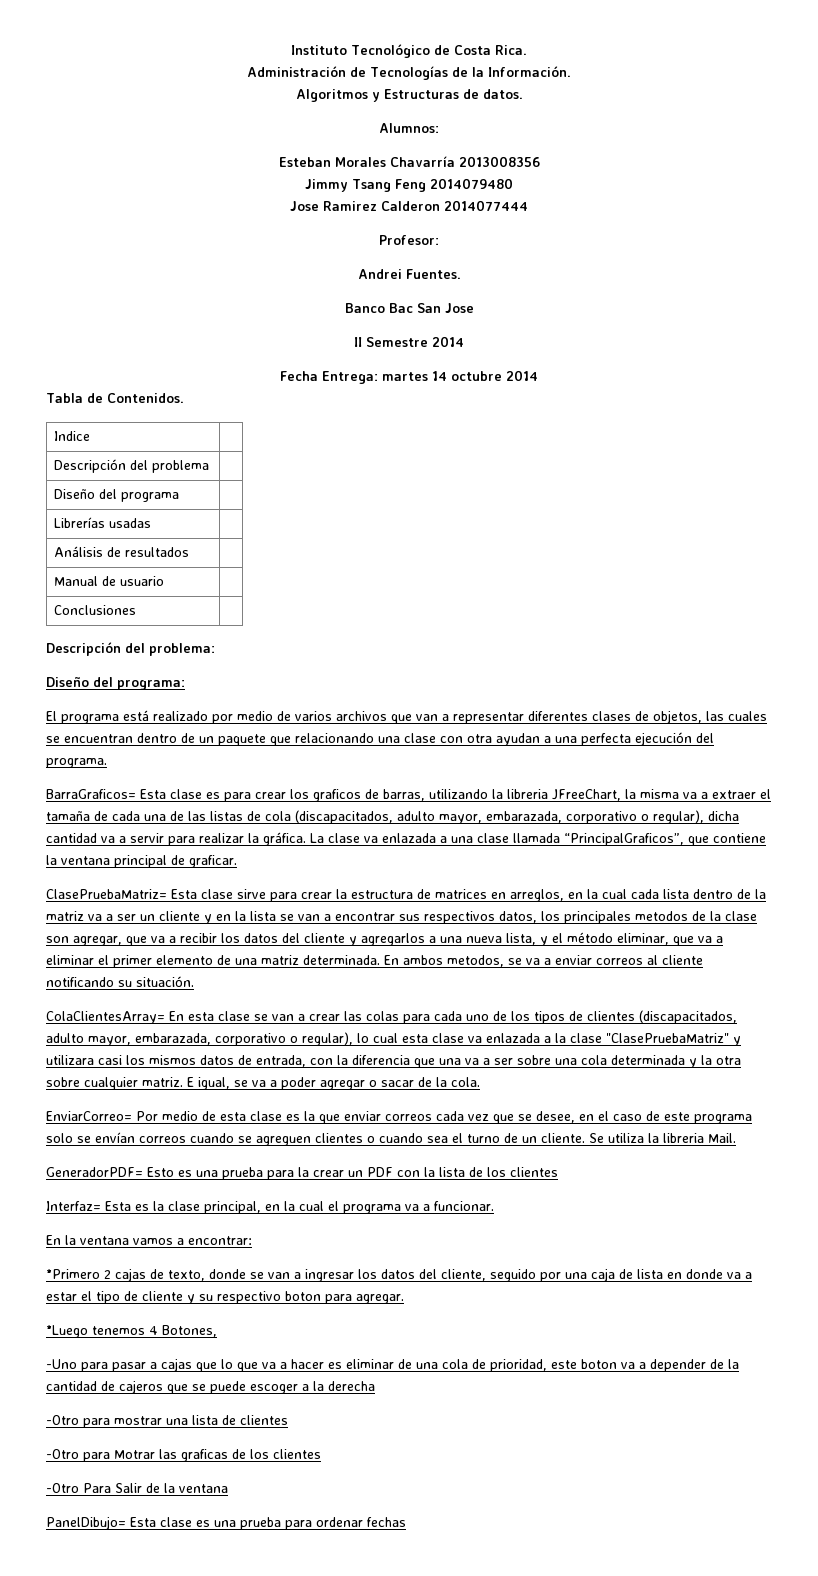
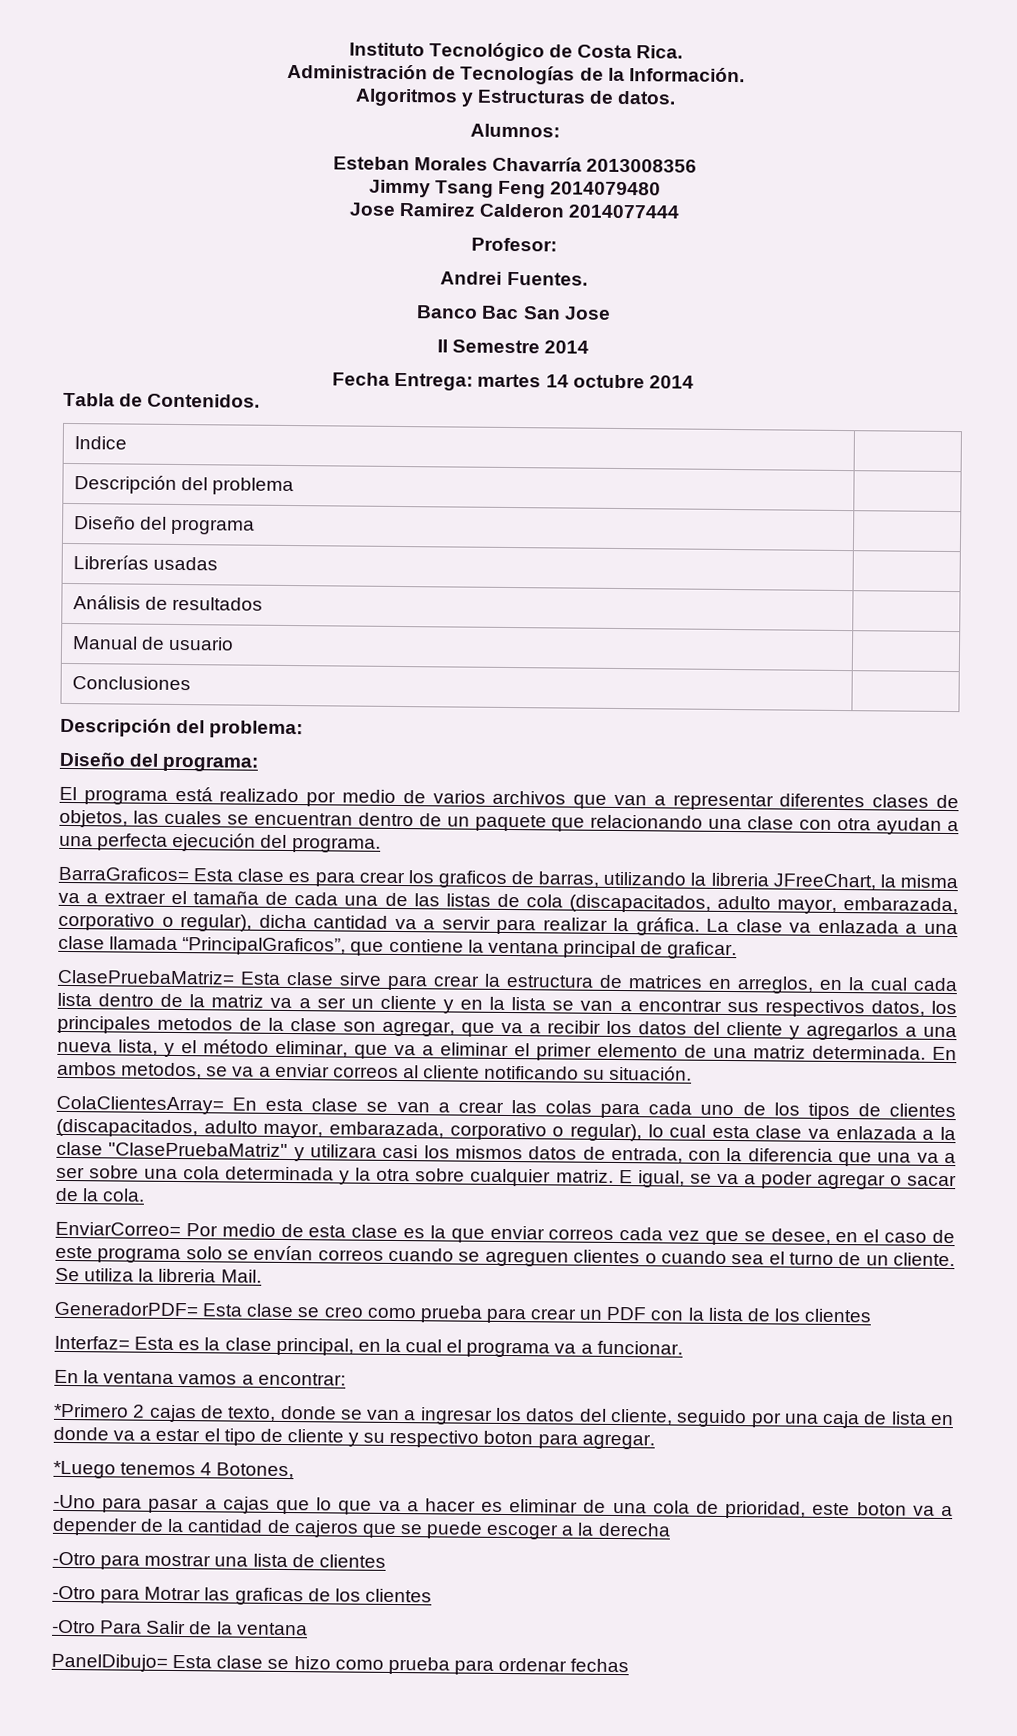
[147,1167,309,1180] Esto es una prueba para la -> [202,1303,527,1324] Esta clase se creo como prueba para
[196,1520,236,1527] es una -> [267,1656,384,1670] se hizo como

